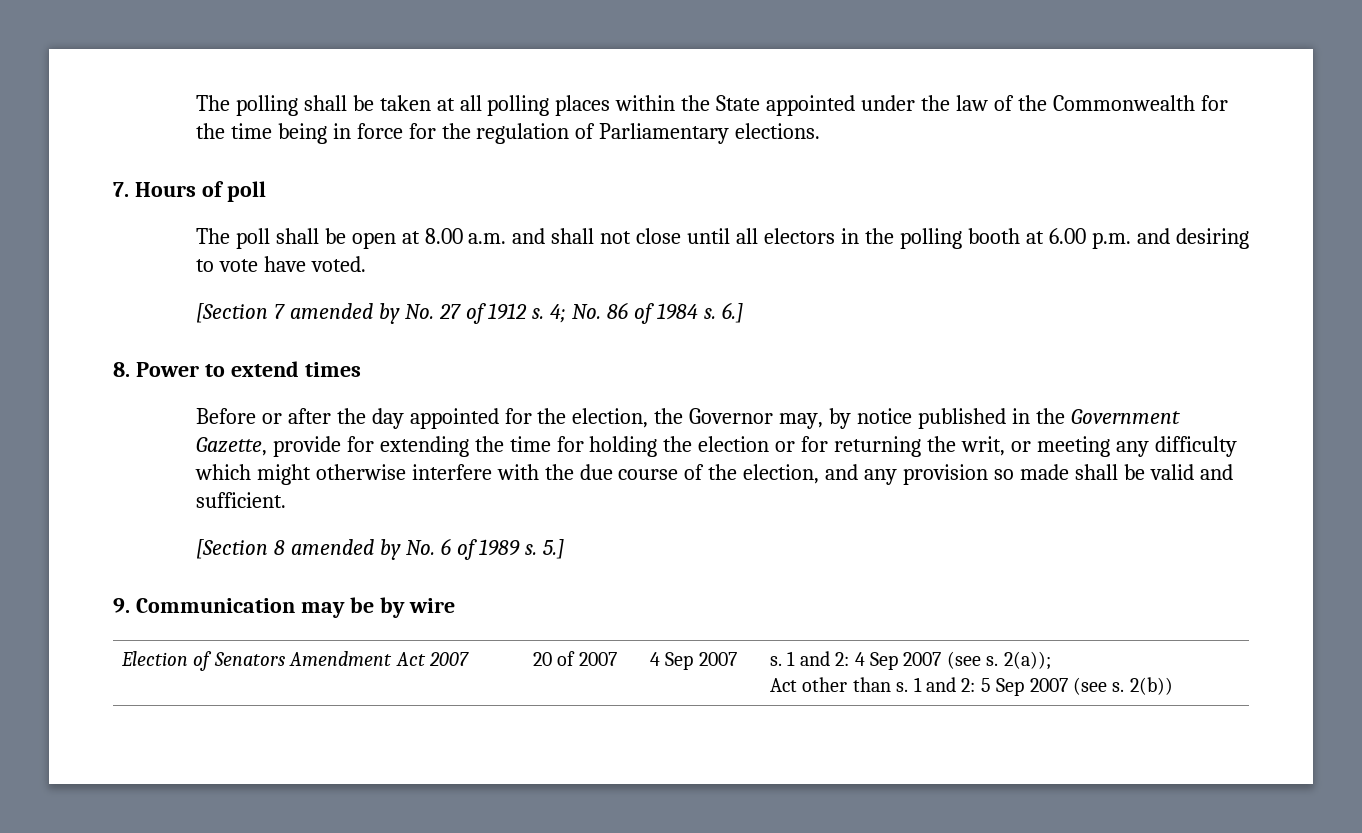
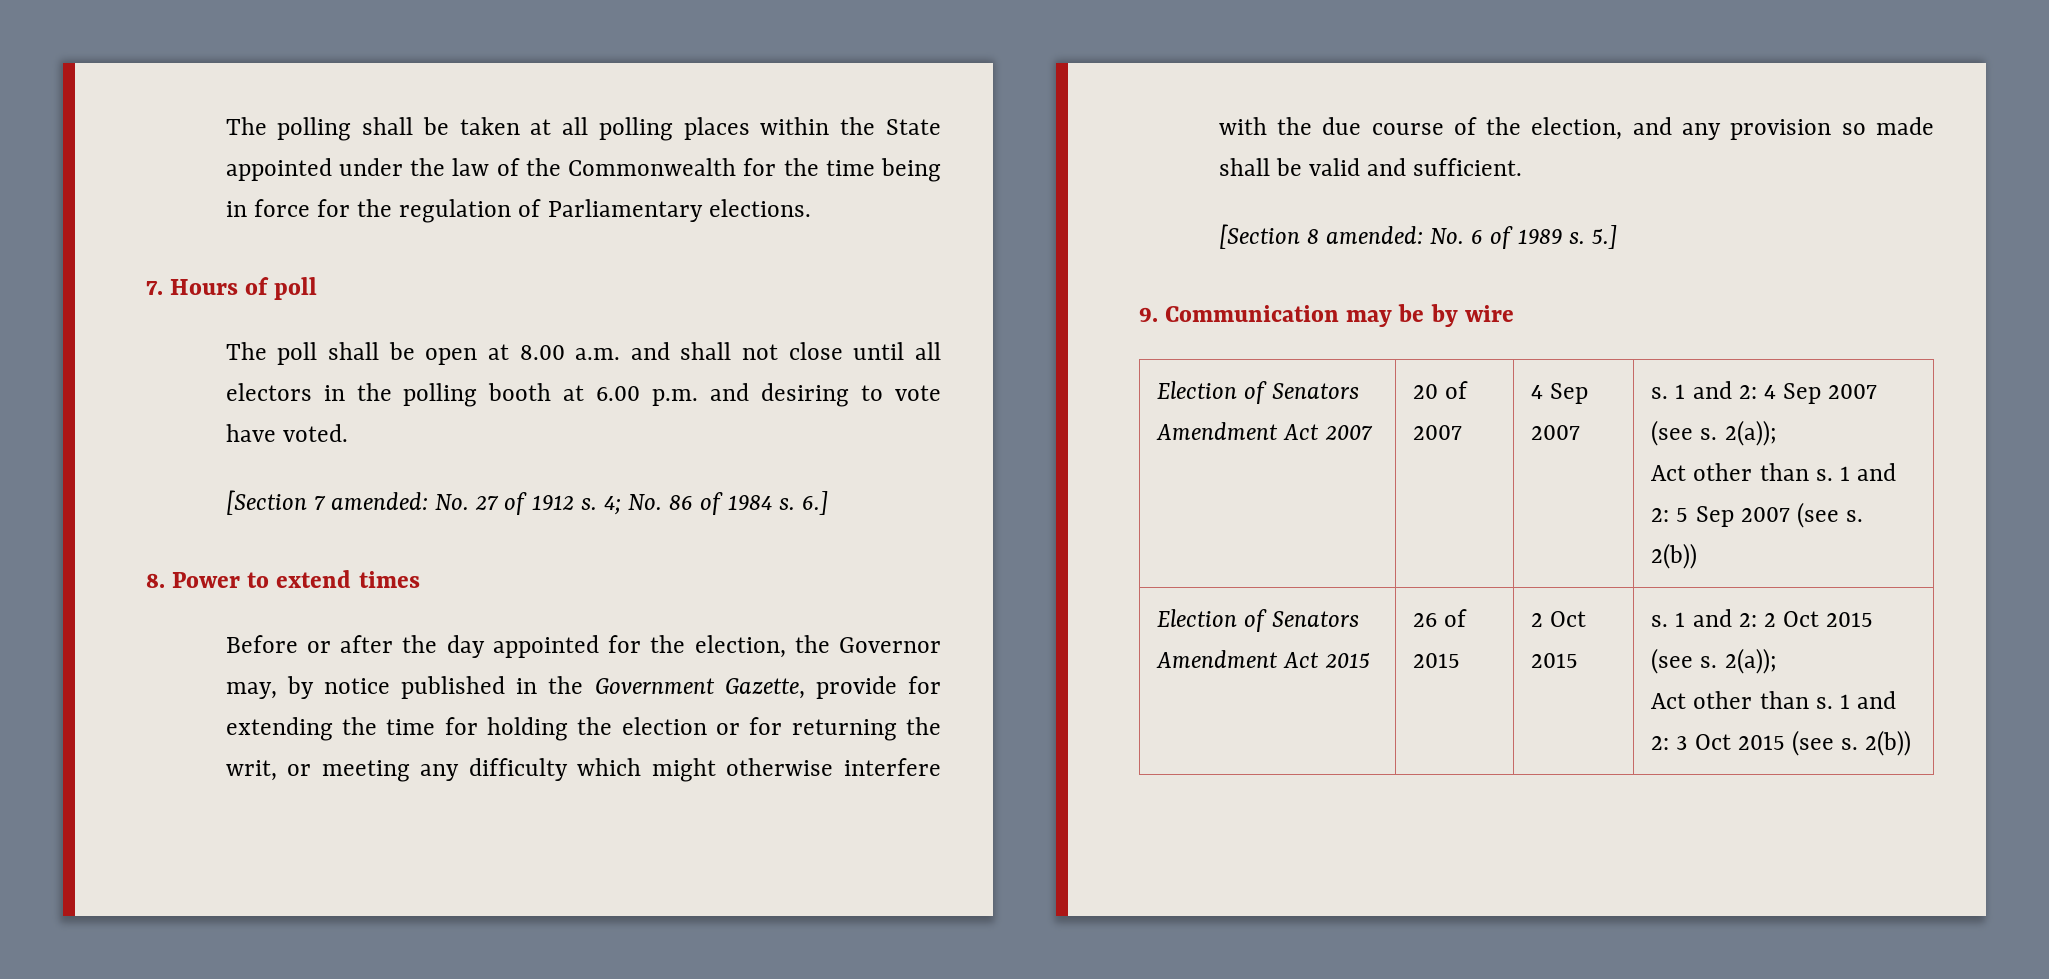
[289,303,400,324] amended by -> [330,492,428,510] amended:
[290,539,401,560] amended by -> [1325,226,1423,244] amended:
(1173, 686) none -> [1157,609,1359,632] [1156,650,1370,668] [1413,609,1468,627] [1413,653,1461,668] [1531,611,1587,627] [1531,653,1579,668] [1651,609,1874,627] [1651,648,1777,674] [1651,691,1897,709] [1651,730,1912,756] // Election of Senators Amendment Act 2015 | 26 of 2015 | 2 Oct 2015 | s. 1 and 2: 2 Oct 2015 (see s. 2(a)); // Act other than s. 1 and 2: 3 Oct 2015 (see s. 2(b))

